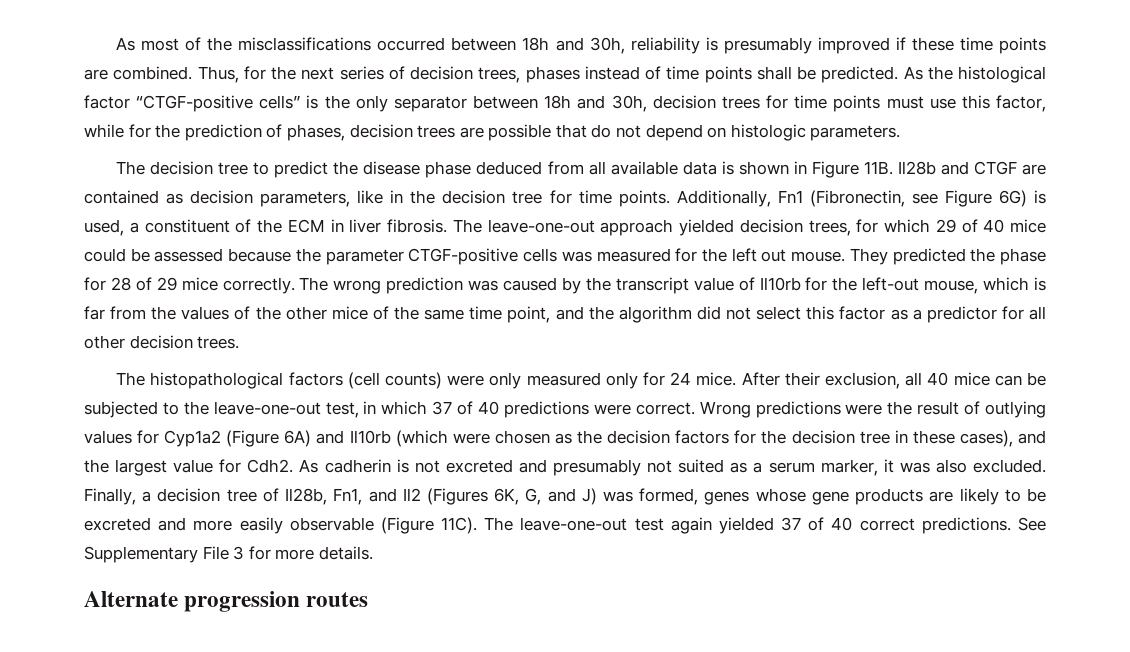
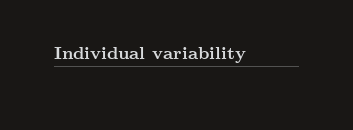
[116,37,1046,54] [84,66,1046,83] [84,95,1046,112] [84,124,901,141] [116,161,1047,178] [84,190,1046,207] [84,219,1046,236] [84,248,1046,265] [84,277,1046,294] [84,306,1046,323] [84,335,240,349] [116,372,1046,389] [84,401,1047,418] [84,430,1046,447] [84,459,1046,476] [84,488,1047,505] [84,517,1046,534] [84,546,373,563] [84,591,369,612] As most of the misclassifications occurred between 18h and 30h, reliability is presumably improved if these time points are combined. Thus, for the next series of decision trees, phases instead of time points shall be predicted. As the histological factor “CTGF-positive cells” is the only separator between 18h and 30h, decision trees for time points must use this factor, while for the prediction of phases, decision trees are possible that do not depend on histologic parameters. // The decision tree to predict the disease phase deduced from all available data is shown in Figure 11B. Il28b and CTGF are contained as decision parameters, like in the decision tree for time points. Additionally, Fn1 (Fibronectin, see Figure 6G) is used, a constituent of the ECM in liver fibrosis. The leave-one-out approach yielded decision trees, for which 29 of 40 mice could be assessed because the parameter CTGF-positive cells was measured for the left out mouse. They predicted the phase for 28 of 29 mice correctly. The wrong prediction was caused by the transcript value of Il10rb for the left-out mouse, which is far from the values of the other mice of the same time point, and the algorithm did not select this factor as a predictor for all other decision trees. // The histopathological factors (cell counts) were only measured only for 24 mice. After their exclusion, all 40 mice can be subjected to the leave-one-out test, in which 37 of 40 predictions were correct. Wrong predictions were the result of outlying values for Cyp1a2 (Figure 6A) and Il10rb (which were chosen as the decision factors for the decision tree in these cases), and the largest value for Cdh2. As cadherin is not excreted and presumably not suited as a serum marker, it was also excluded. Finally, a decision tree of Il28b, Fn1, and Il2 (Figures 6K, G, and J) was formed, genes whose gene products are likely to be excreted and more easily observable (Figure 11C). The leave-one-out test again yielded 37 of 40 correct predictions. See Supplementary File 3 for more details. // Alternate progression routes -> [54,47,246,63] Individual variability

